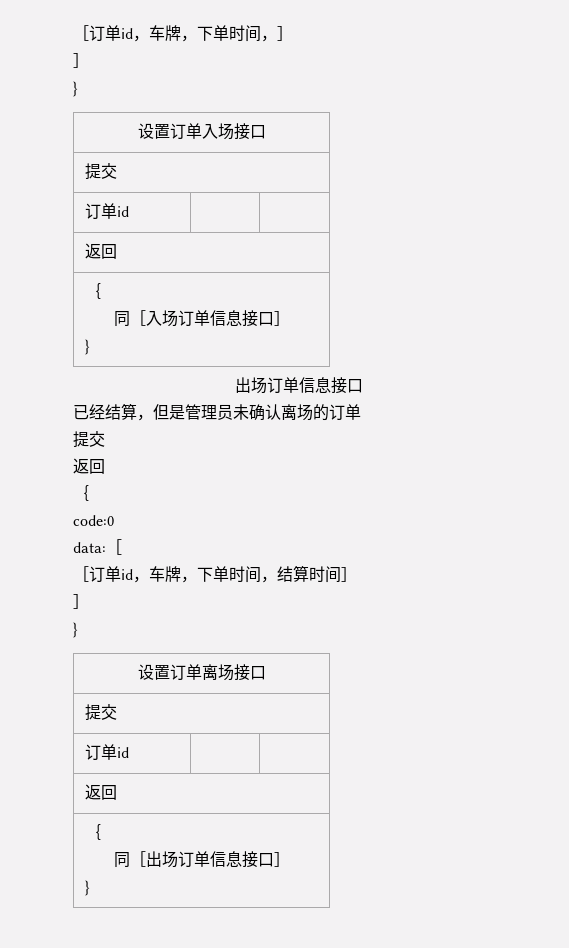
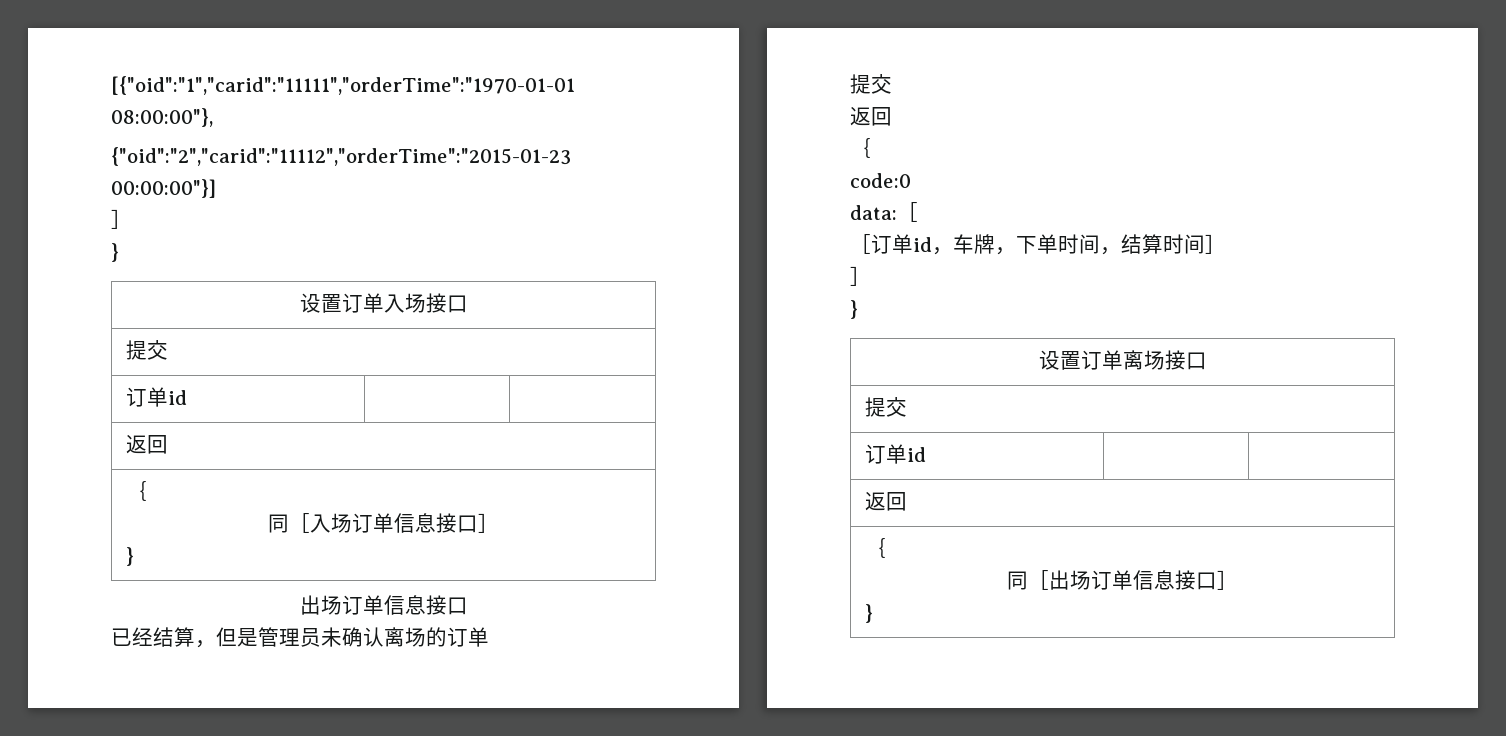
[73,25,293,42] ［订单id，车牌，下单时间，］ -> [111,76,575,95] [111,108,213,127] [111,147,571,166] [111,179,216,198] [{"oid":"1","carid":"11111","orderTime":"1970-01-01 08:00:00"}, // {"oid":"2","carid":"11112","orderTime":"2015-01-23 00:00:00"}]

